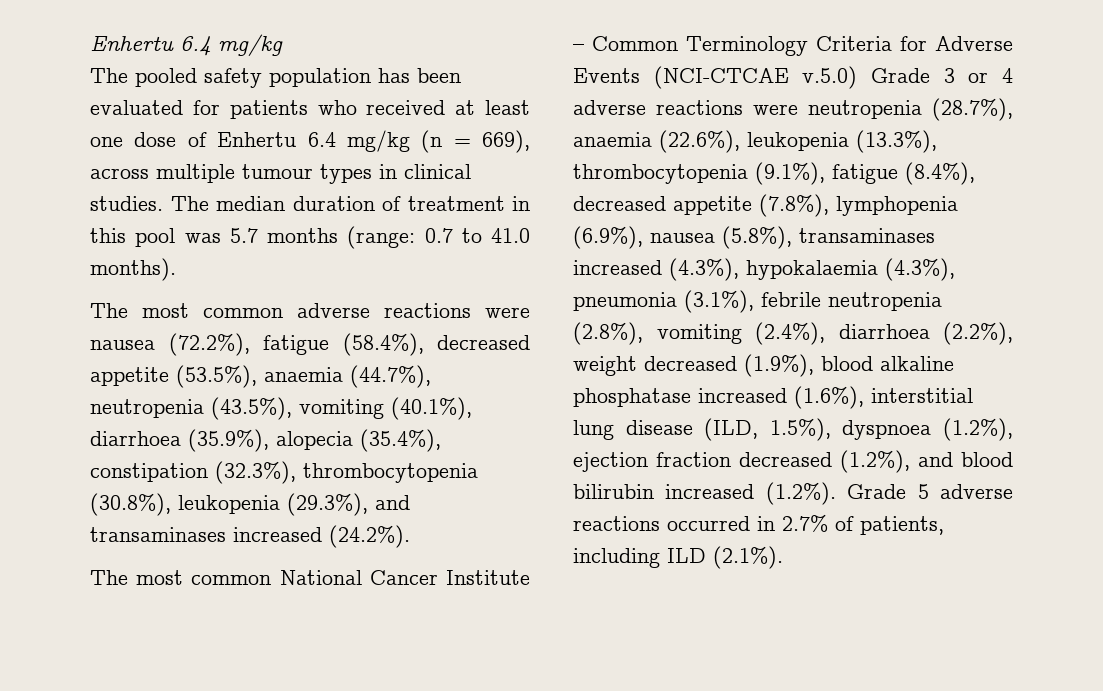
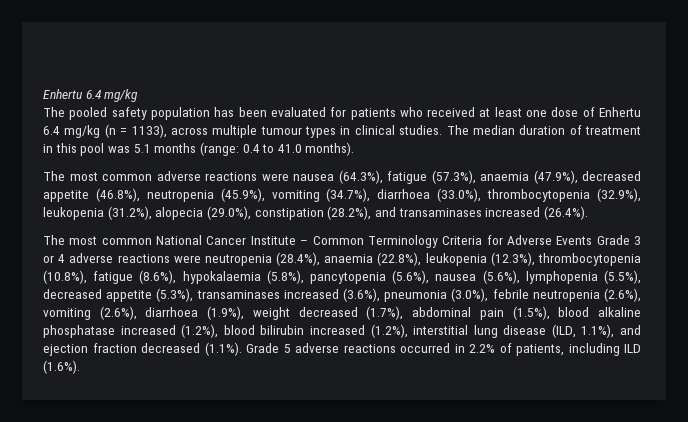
[482,130,530,153] 669), -> [131,124,167,138] 1133),
[229,228,258,243] 5.7 -> [133,144,151,153] 5.1
[424,228,453,243] 0.7 -> [242,144,260,153] 0.4
[168,333,530,356] [90,365,431,388] [90,397,472,420] [90,429,441,452] [90,461,478,484] [90,493,368,516] (72.2%), fatigue (58.4%), decreased appetite (53.5%), anaemia (44.7%), neutropenia (43.5%), vomiting (40.1%), diarrhoea (35.9%), alopecia (35.4%), constipation (32.3%), thrombocytopenia (30.8%), leukopenia (29.3%), -> [338,170,641,184] [43,188,641,202] [43,206,372,220] (64.3%), fatigue (57.3%), anaemia (47.9%), decreased appetite (46.8%), neutropenia (45.9%), vomiting (34.7%), diarrhoea (33.0%), thrombocytopenia (32.9%), leukopenia (31.2%), alopecia (29.0%), constipation (28.2%),
[329,525,410,548] (24.2%). -> [543,206,588,220] (26.4%).
[653,66,858,89] (NCI-CTCAE v.5.0) -> (593, 240) none
[932,98,1013,121] [573,130,937,153] [573,162,975,185] [573,194,958,217] [573,226,935,249] [573,258,955,281] [573,290,942,313] [573,322,1013,345] [573,354,954,377] [573,386,973,409] [573,418,1013,441] [573,450,1013,473] [573,482,836,505] (28.7%), anaemia (22.6%), leukopenia (13.3%), thrombocytopenia (9.1%), fatigue (8.4%), decreased appetite (7.8%), lymphopenia (6.9%), nausea (5.8%), transaminases increased (4.3%), hypokalaemia (4.3%), pneumonia (3.1%), febrile neutropenia (2.8%), vomiting (2.4%), diarrhoea (2.2%), weight decreased (1.9%), blood alkaline phosphatase increased (1.6%), interstitial lung disease (ILD, 1.5%), dyspnoea (1.2%), ejection fraction decreased (1.2%), and blood bilirubin increased (1.2%). -> [276,252,641,266] [43,270,641,284] [43,288,641,302] [43,306,642,320] [43,324,641,338] [43,342,242,356] (28.4%), anaemia (22.8%), leukopenia (12.3%), thrombocytopenia (10.8%), fatigue (8.6%), hypokalaemia (5.8%), pancytopenia (5.6%), nausea (5.6%), lymphopenia (5.5%), decreased appetite (5.3%), transaminases increased (3.6%), pneumonia (3.0%), febrile neutropenia (2.6%), vomiting (2.6%), diarrhoea (1.9%), weight decreased (1.7%), abdominal pain (1.5%), blood alkaline phosphatase increased (1.2%), blood bilirubin increased (1.2%), interstitial lung disease (ILD, 1.1%), and ejection fraction decreased (1.1%).
[782,514,828,532] 2.7% -> [469,344,495,353] 2.2%
[713,546,783,569] (2.1%). -> [43,360,80,374] (1.6%).

